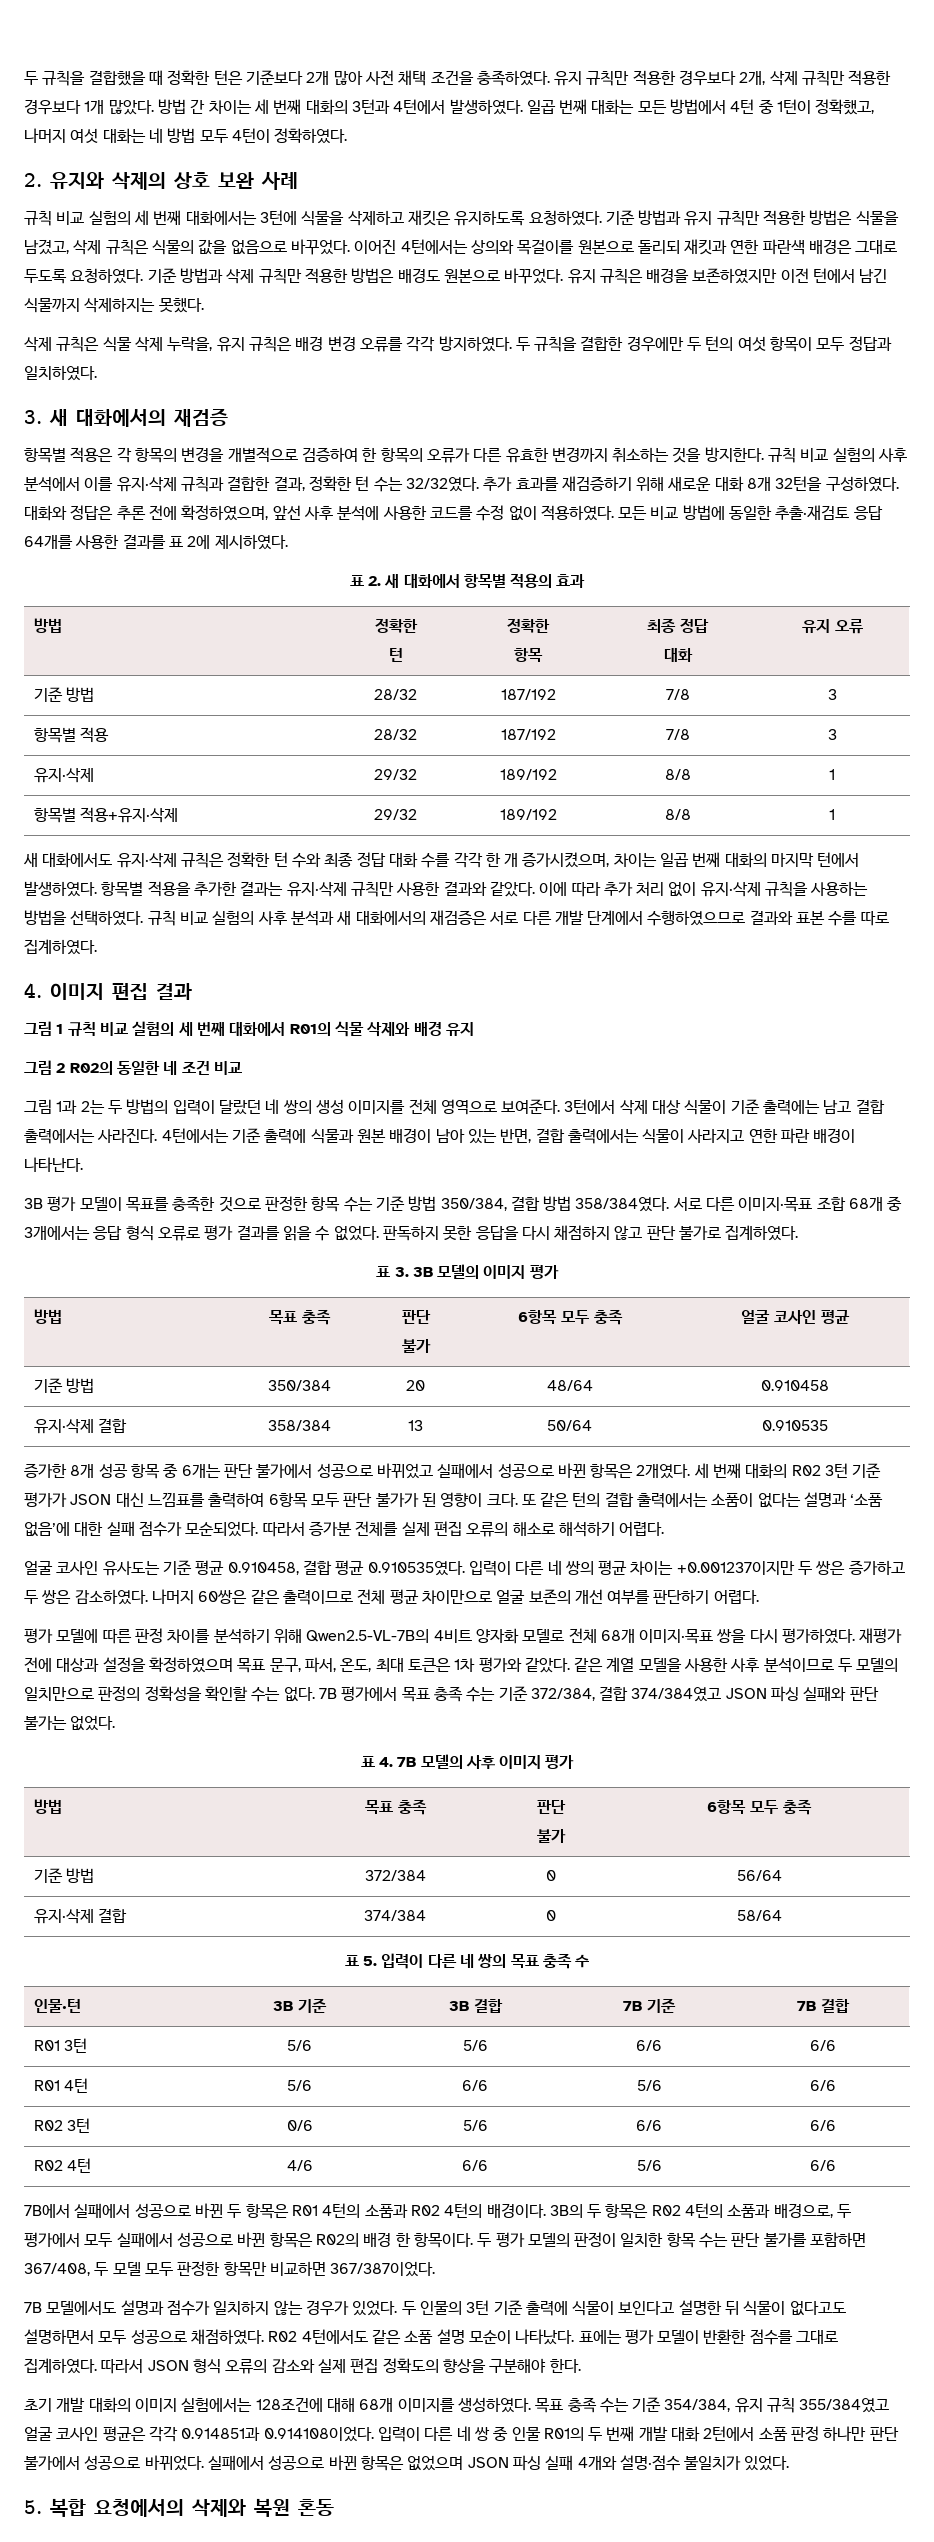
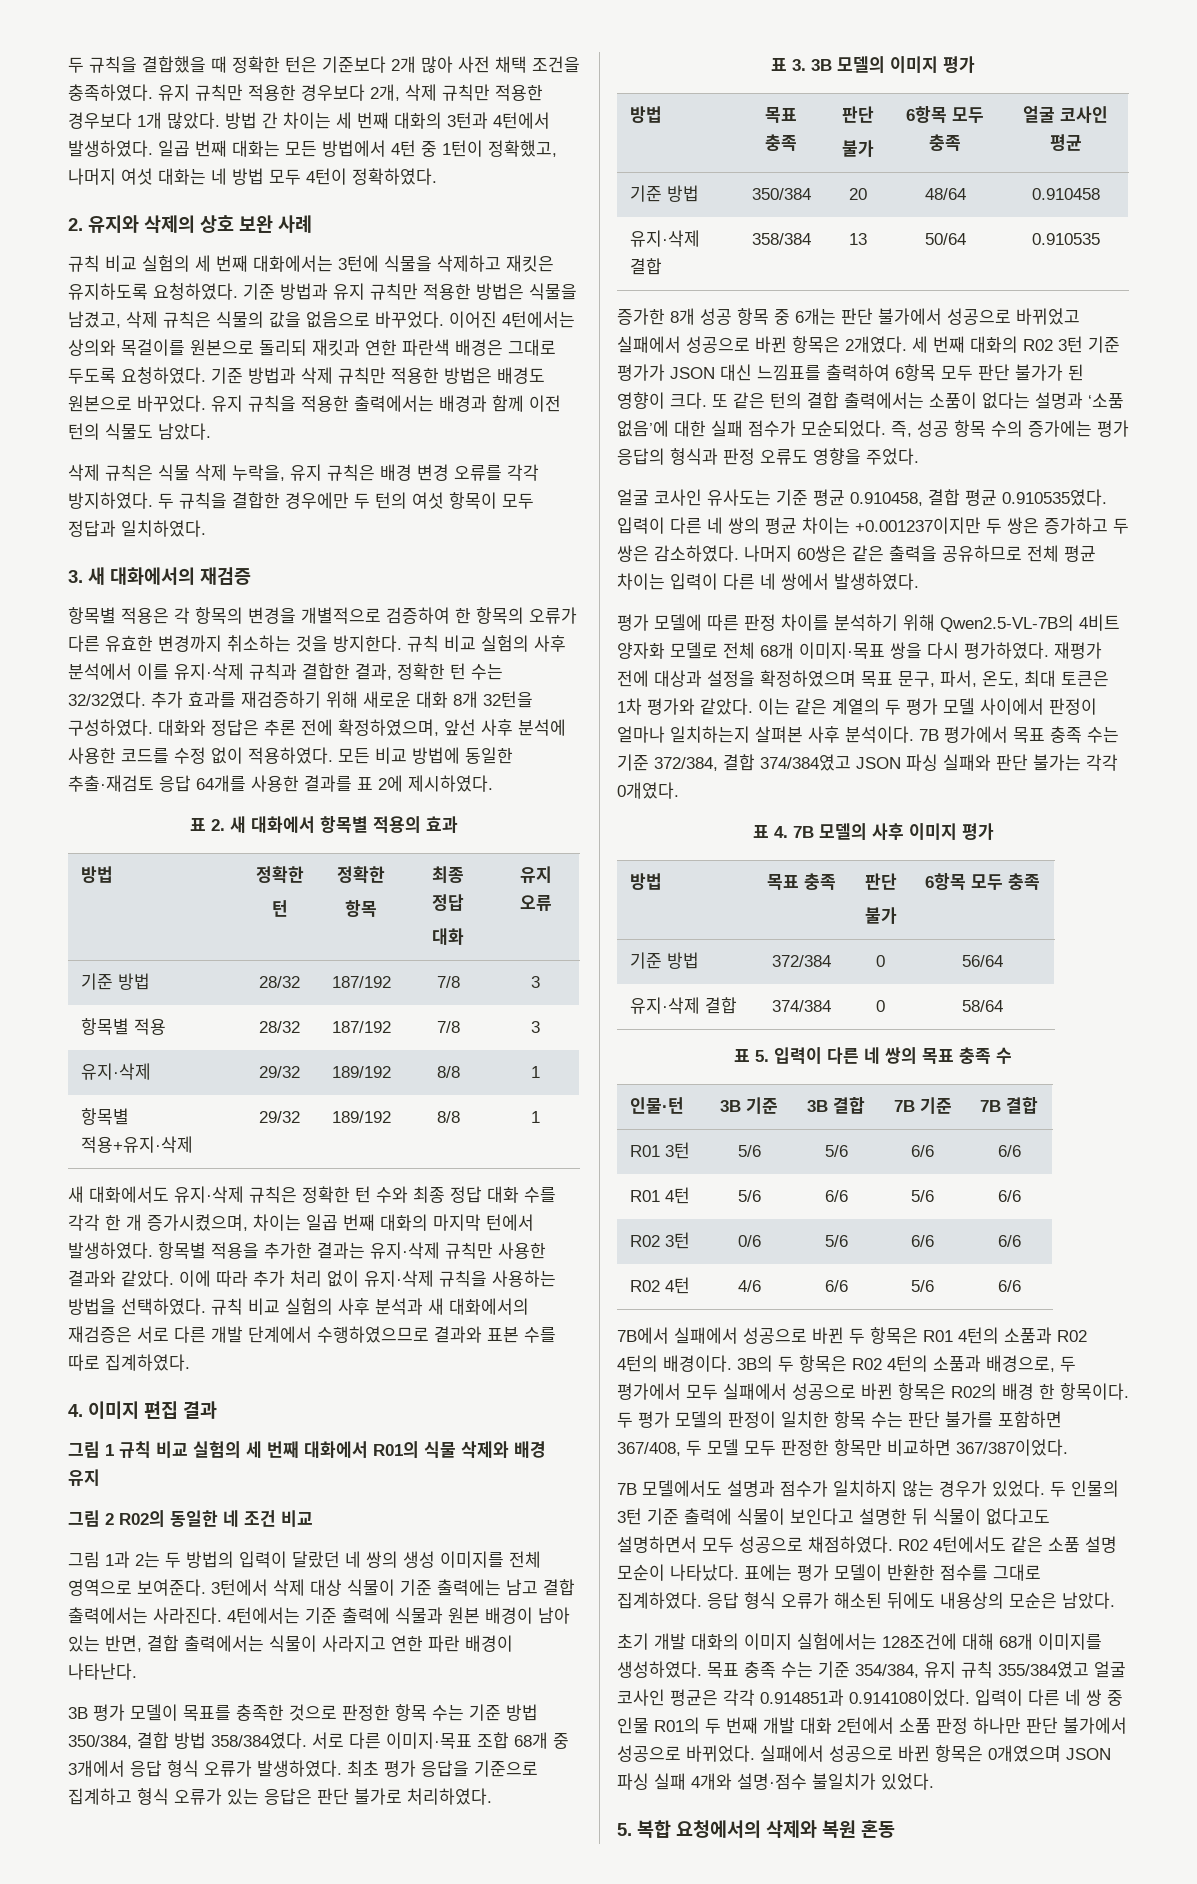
[599,268,888,284] [24,297,204,313] 규칙은 배경을 보존하였지만 이전 턴에서 남긴 식물까지 삭제하지는 못했다. -> [248,395,561,412] [68,423,211,440] 규칙을 적용한 출력에서는 배경과 함께 이전 턴의 식물도 남았다.
[24,1225,643,1241] 3개에서는 응답 형식 오류로 평가 결과를 읽을 수 없었다. 판독하지 못한 응답을 다시 채점하지 않고 -> [68,1760,538,1777] [68,1788,312,1805] 3개에서 응답 형식 오류가 발생하였다. 최초 평가 응답을 기준으로 집계하고 형식 오류가 있는 응답은
[725,1225,799,1241] 집계하였다. -> [407,1788,492,1805] 처리하였다.
[262,1521,665,1537] 따라서 증가분 전체를 실제 편집 오류의 해소로 해석하기 어렵다. -> [891,420,1129,437] [617,448,919,465] 즉, 성공 항목 수의 증가에는 평가 응답의 형식과 판정 오류도 영향을 주었다.
[282,1589,759,1605] 출력이므로 전체 평균 차이만으로 얼굴 보존의 개선 여부를 판단하기 어렵다. -> [889,545,1096,562] [617,573,919,590] 출력을 공유하므로 전체 평균 차이는 입력이 다른 네 쌍에서 발생하였다.
[574,1657,899,1673] [24,1686,315,1702] 같은 계열 모델을 사용한 사후 분석이므로 두 모델의 일치만으로 판정의 정확성을 확인할 수는 없다. -> [758,698,1097,715] [617,726,914,743] 이는 같은 계열의 두 평가 모델 사이에서 판정이 얼마나 일치하는지 살펴본 사후 분석이다.
[70,1715,116,1731] 없었다. -> [1086,754,1118,771] [617,782,679,799] 각각 0개였다.
[101,2358,581,2374] 따라서 JSON 형식 오류의 감소와 실제 편집 정확도의 향상을 구분해야 한다. -> [707,1592,1115,1609] 응답 형식 오류가 해소된 뒤에도 내용상의 모순은 남았다.
[407,2455,464,2471] 없었으며 -> [988,1745,1061,1762] 0개였으며

